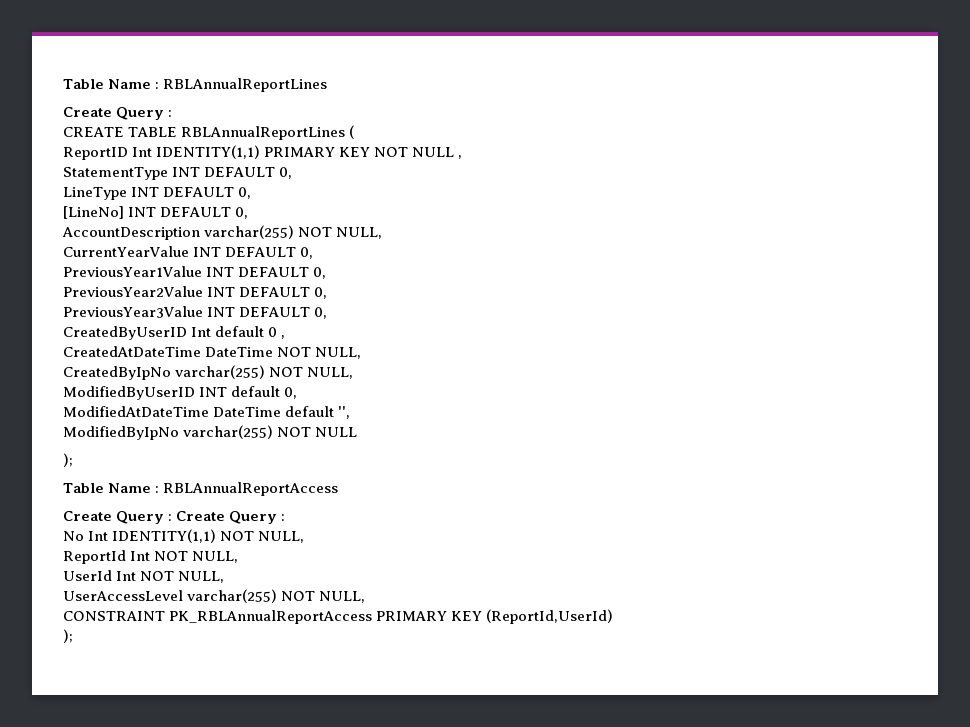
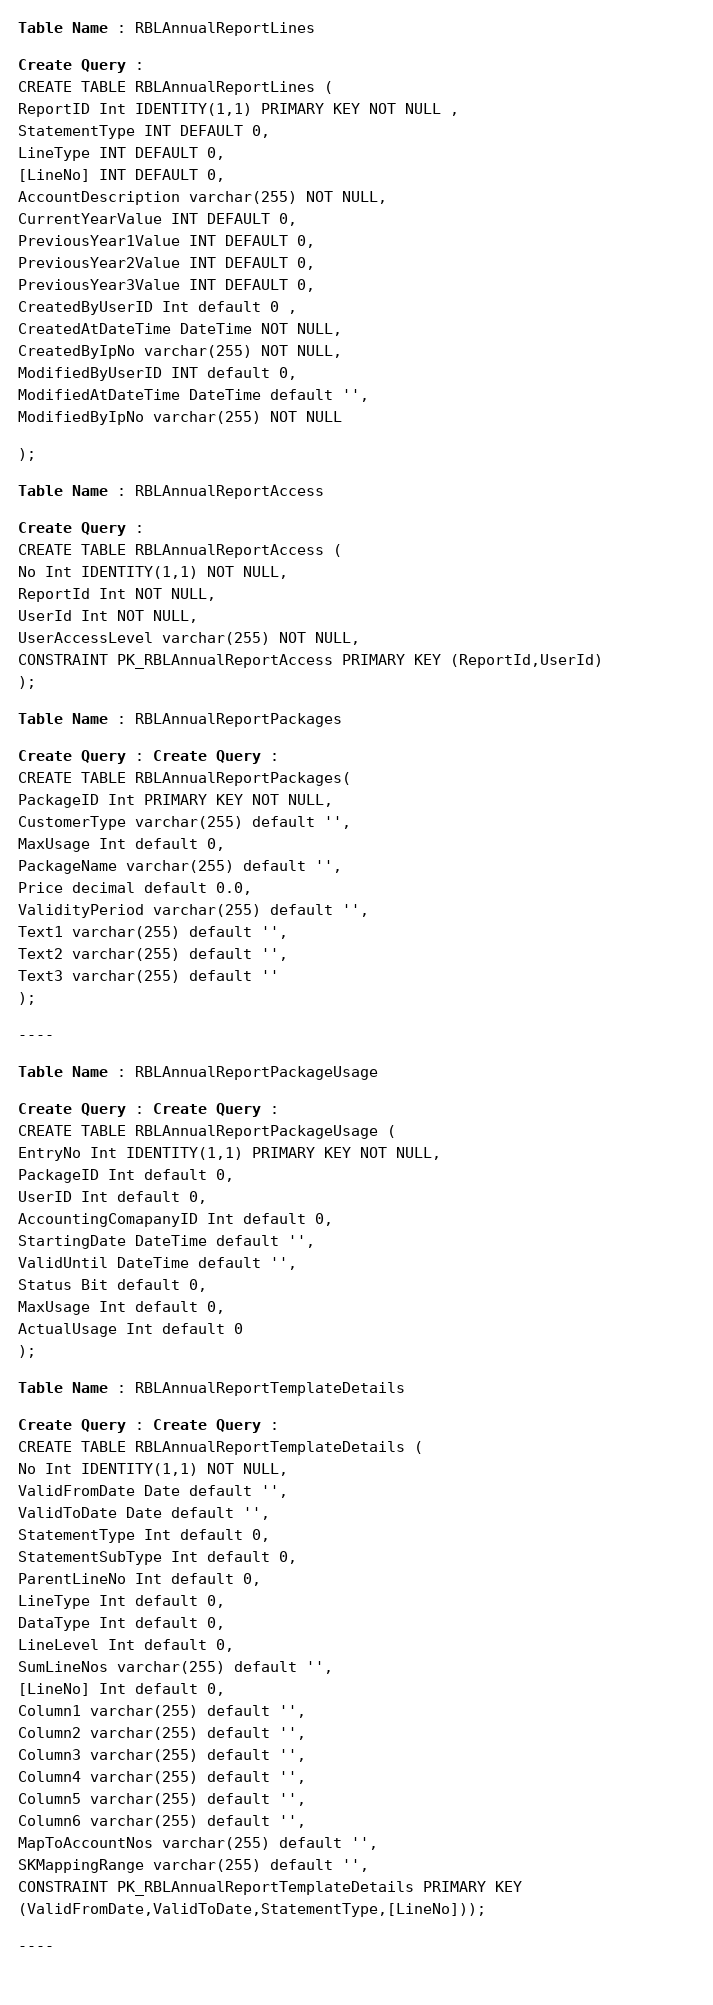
[176,511,286,524] Create Query : -> [18,544,342,558] // CREATE TABLE RBLAnnualReportAccess (
(73, 636) none -> [18,713,342,727] [18,750,279,764] [18,772,351,786] [18,794,333,808] [18,816,351,830] [18,838,225,852] [18,860,342,874] [18,882,252,895] [18,904,369,918] [18,926,288,939] [18,948,288,961] [18,970,279,983] [18,992,36,1005] [18,1035,54,1040] [18,1066,378,1080] [18,1103,279,1117] [18,1125,396,1139] [18,1147,441,1161] [18,1169,234,1183] [18,1191,207,1204] [18,1213,333,1227] [18,1235,315,1249] [18,1257,297,1270] [18,1279,207,1292] [18,1301,225,1315] [18,1323,243,1337] [18,1345,36,1358] [18,1382,405,1396] [18,1419,279,1433] [18,1441,423,1455] [18,1463,288,1476] [18,1485,288,1498] [18,1507,270,1520] [18,1529,270,1543] [18,1551,297,1565] [18,1573,261,1586] [18,1595,225,1609] [18,1617,225,1631] [18,1639,234,1652] [18,1661,333,1674] [18,1683,225,1696] [18,1705,306,1718] [18,1727,306,1740] [18,1749,306,1762] [18,1771,306,1784] [18,1793,306,1806] [18,1815,306,1828] [18,1837,378,1851] [18,1859,369,1873] [18,1881,522,1896] [18,1903,486,1917] [18,1946,54,1951] // Table Name : RBLAnnualReportPackages // Create Query : Create Query : // CREATE TABLE RBLAnnualReportPackages( // PackageID Int PRIMARY KEY NOT NULL, // CustomerType varchar(255) default '', // MaxUsage Int default 0, // PackageName varchar(255) default '', // Price decimal default 0.0, // ValidityPeriod varchar(255) default '', // Text1 varchar(255) default '', // Text2 varchar(255) default '', // Text3 varchar(255) default '' // ); // ---- // Table Name : RBLAnnualReportPackageUsage // Create Query : Create Query : // CREATE TABLE RBLAnnualReportPackageUsage ( // EntryNo Int IDENTITY(1,1) PRIMARY KEY NOT NULL, // PackageID Int default 0, // UserID Int default 0, // AccountingComapanyID Int default 0, // StartingDate DateTime default '', // ValidUntil DateTime default '', // Status Bit default 0, // MaxUsage Int default 0, // ActualUsage Int default 0 // ); // Table Name : RBLAnnualReportTemplateDetails // Create Query : Create Query : // CREATE TABLE RBLAnnualReportTemplateDetails ( // No Int IDENTITY(1,1) NOT NULL, // ValidFromDate Date default '', // ValidToDate Date default '', // StatementType Int default 0, // StatementSubType Int default 0, // ParentLineNo Int default 0, // LineType Int default 0, // DataType Int default 0, // LineLevel Int default 0, // SumLineNos varchar(255) default '', // [LineNo] Int default 0, // Column1 varchar(255) default '', // Column2 varchar(255) default '', // Column3 varchar(255) default '', // Column4 varchar(255) default '', // Column5 varchar(255) default '', // Column6 varchar(255) default '', // MapToAccountNos varchar(255) default '', // SKMappingRange varchar(255) default '', // CONSTRAINT PK_RBLAnnualReportTemplateDetails PRIMARY KEY (ValidFromDate,ValidToDate,StatementType,[LineNo])); // ----

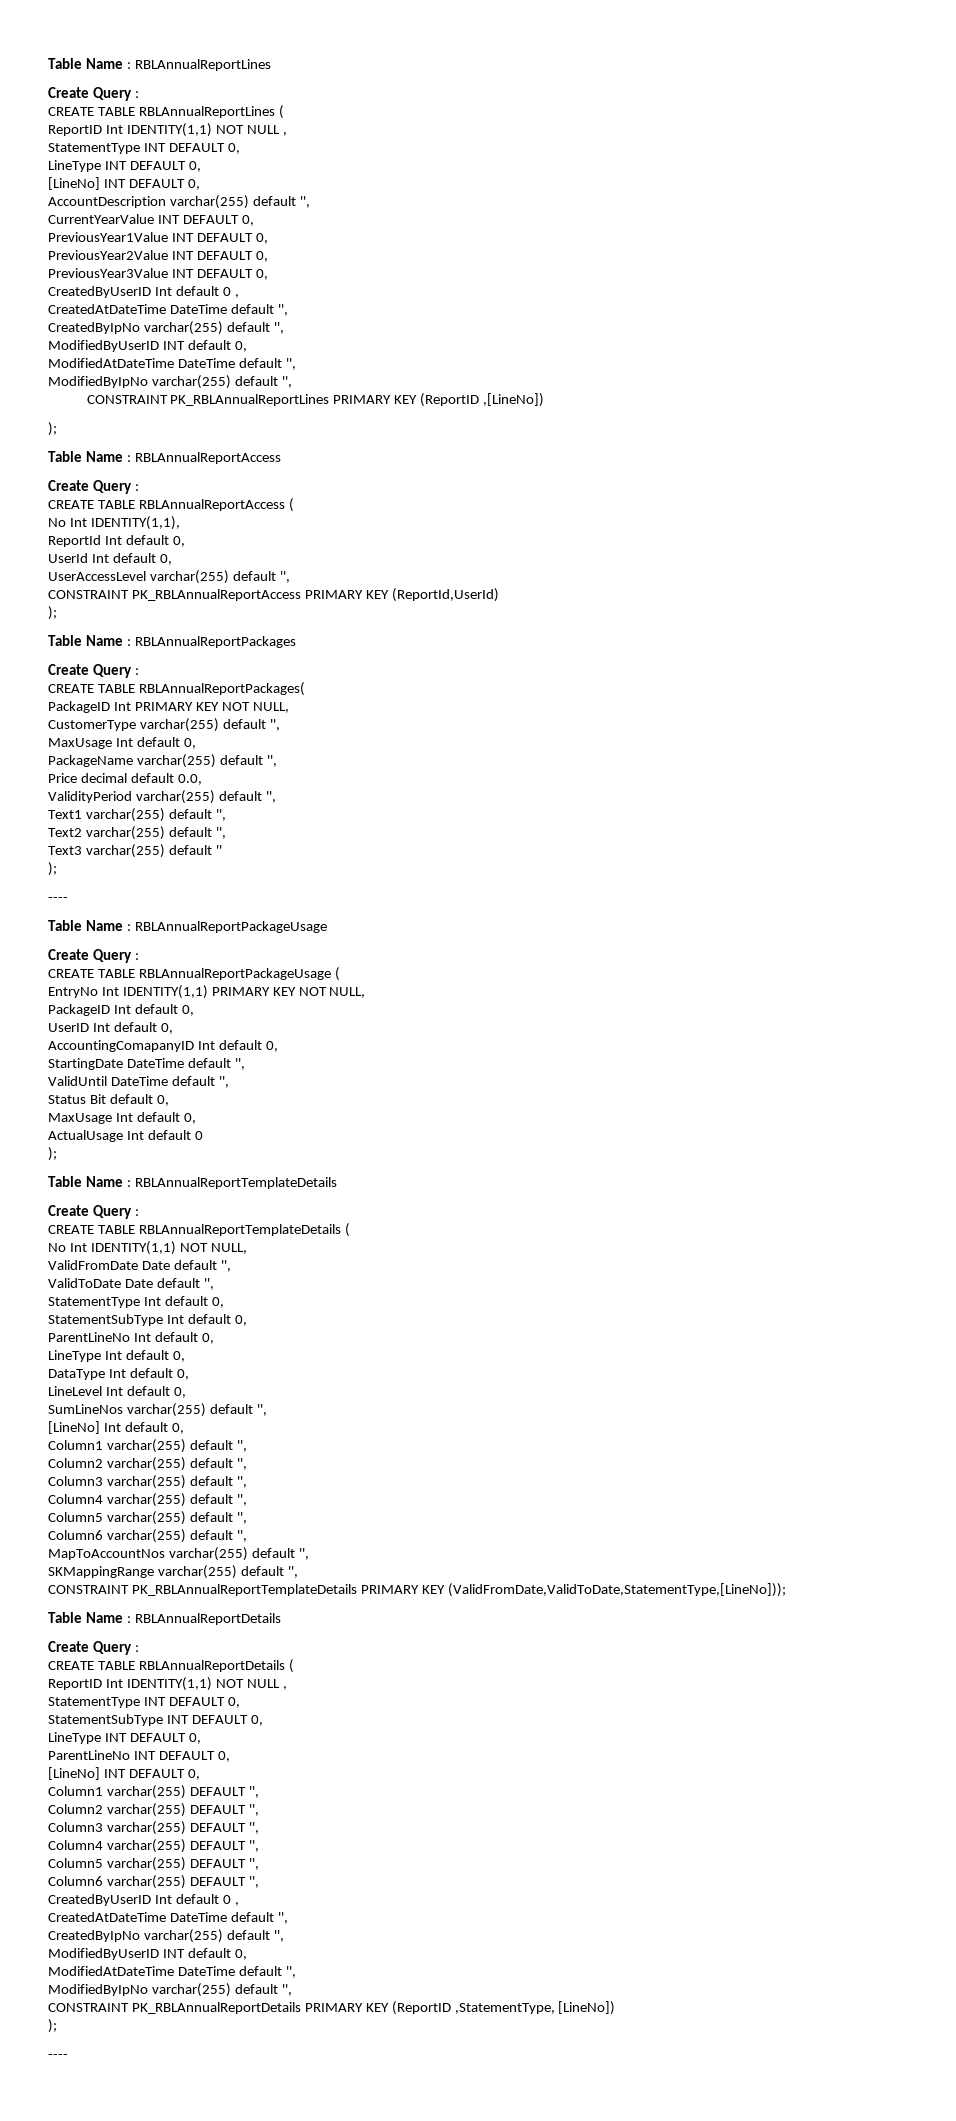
[261,103,360,114] PRIMARY KEY -> (212, 130) none
[306,191,387,204] NOT NULL, -> [252,196,310,208] default '',
[261,323,342,336] [18,345,342,359] NOT NULL, // CreatedByIpNo varchar(255) NOT NULL, -> [230,304,288,316] [48,321,284,335] default '', // CreatedByIpNo varchar(255) default '',
[270,411,342,422] NOT NULL -> [234,376,292,388] [86,393,545,407] default '', // CONSTRAINT PK_RBLAnnualReportLines PRIMARY KEY (ReportID ,[LineNo])
[81,566,288,579] IDENTITY(1,1) NOT NULL, -> [90,516,180,530] IDENTITY(1,1),
[135,588,216,601] NOT NULL, -> [125,535,185,547] default 0,
[117,610,198,623] NOT NULL, -> [112,553,172,565] default 0,
[279,632,360,645] NOT NULL, -> [232,571,290,583] default '',
[153,750,279,764] Create Query : -> (139, 671) none
[153,1103,279,1117] Create Query : -> (139, 956) none
[153,1419,279,1433] Create Query : -> (139, 1212) none
(486, 1910) none -> [48,1612,281,1625] [48,1641,139,1655] [48,1659,294,1673] [48,1677,287,1691] [48,1697,240,1708] [48,1714,263,1726] [48,1732,201,1744] [48,1750,230,1762] [48,1767,200,1780] [48,1785,259,1799] [48,1803,259,1817] [48,1821,259,1835] [48,1839,259,1853] [48,1857,259,1871] [48,1875,259,1889] [48,1894,239,1906] [48,1912,288,1924] [48,1929,284,1943] [48,1948,247,1960] [48,1966,296,1978] [48,1983,292,1997] [48,2001,616,2015] [48,2019,57,2033] // Table Name : RBLAnnualReportDetails // Create Query : // CREATE TABLE RBLAnnualReportDetails ( // ReportID Int IDENTITY(1,1) NOT NULL , // StatementType INT DEFAULT 0, // StatementSubType INT DEFAULT 0, // LineType INT DEFAULT 0, // ParentLineNo INT DEFAULT 0, // [LineNo] INT DEFAULT 0, // Column1 varchar(255) DEFAULT '', // Column2 varchar(255) DEFAULT '', // Column3 varchar(255) DEFAULT '', // Column4 varchar(255) DEFAULT '', // Column5 varchar(255) DEFAULT '', // Column6 varchar(255) DEFAULT '', // CreatedByUserID Int default 0 , // CreatedAtDateTime DateTime default '', // CreatedByIpNo varchar(255) default '', // ModifiedByUserID INT default 0, // ModifiedAtDateTime DateTime default '', // ModifiedByIpNo varchar(255) default '', // CONSTRAINT PK_RBLAnnualReportDetails PRIMARY KEY (ReportID ,StatementType, [LineNo]) // );

